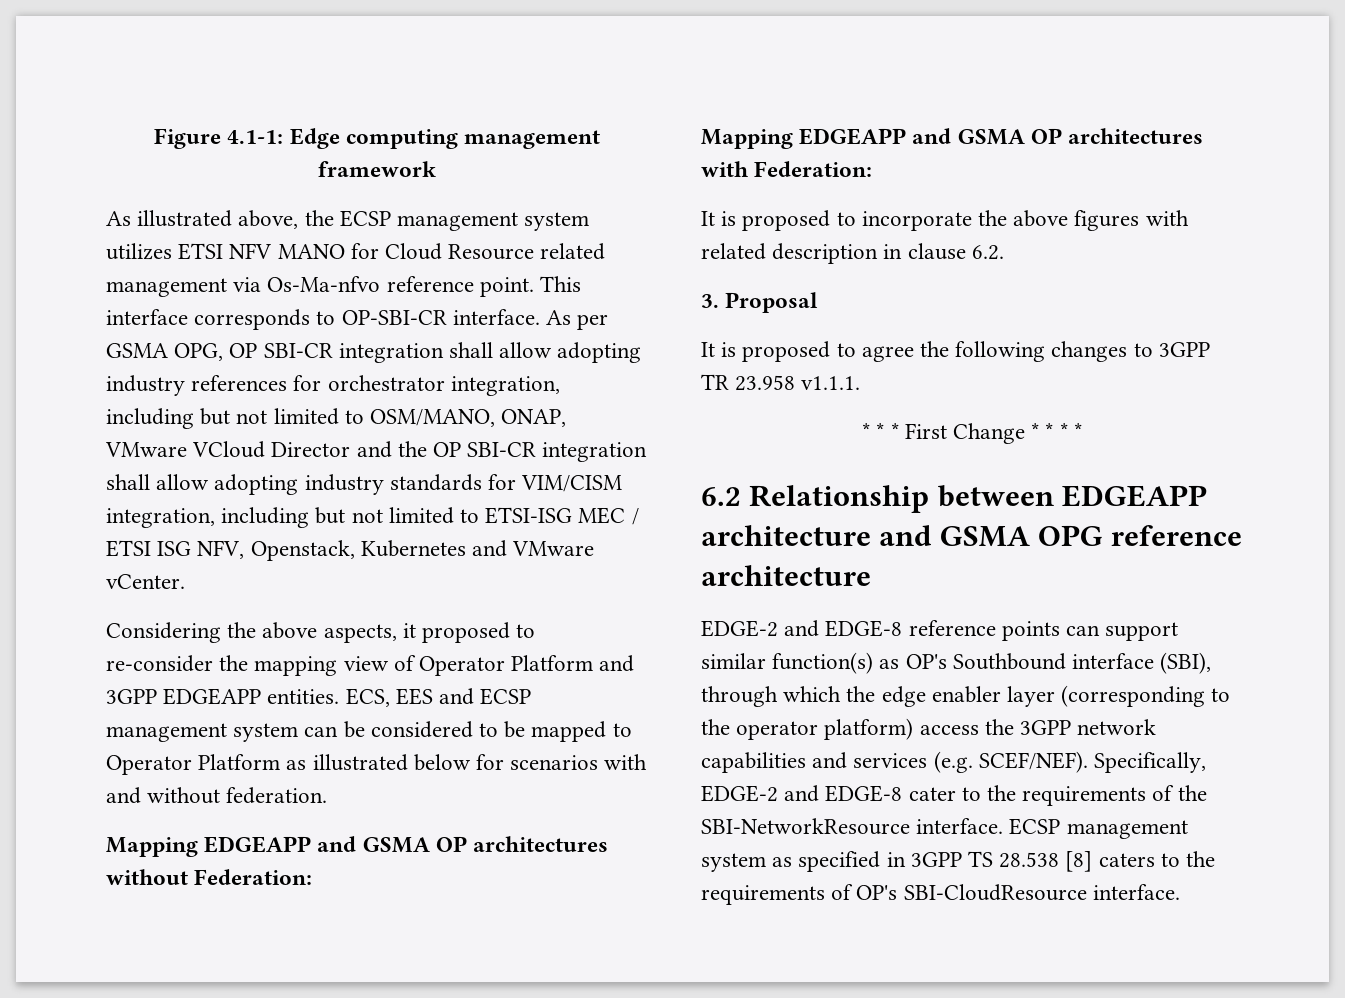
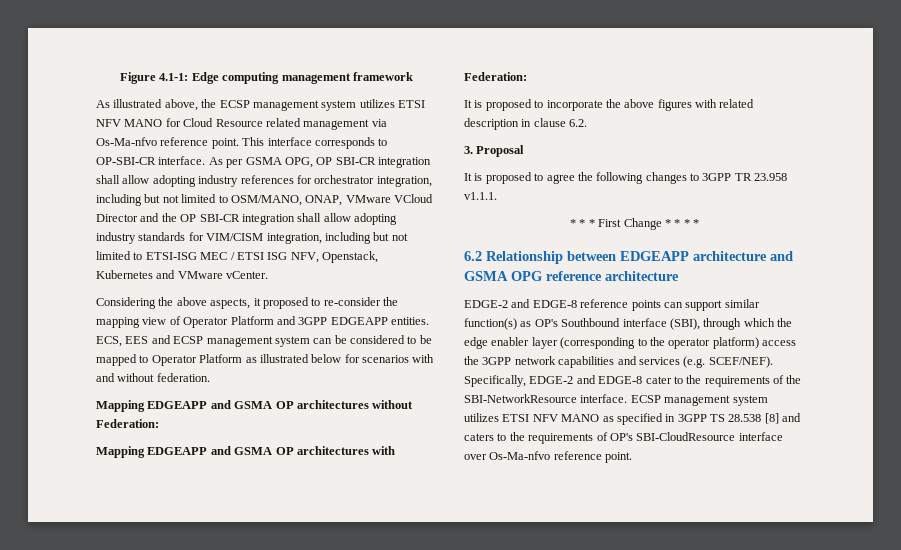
(766, 862) none -> [464,413,600,422] utilizes ETSI NFV MANO
(1093, 861) none -> [782,413,802,422] and
[1092,884,1180,900] interface. -> [738,432,783,441] [464,451,633,463] interface over Os-Ma-nfvo reference point.

